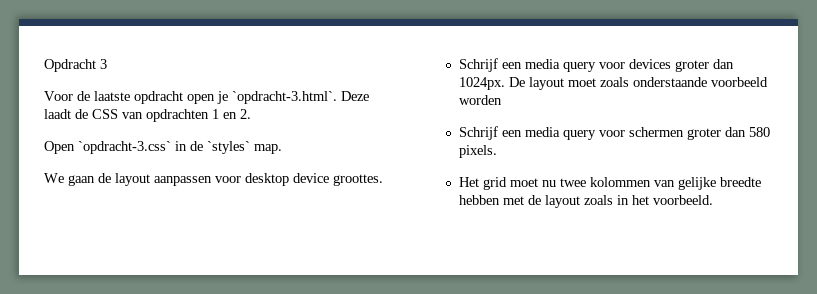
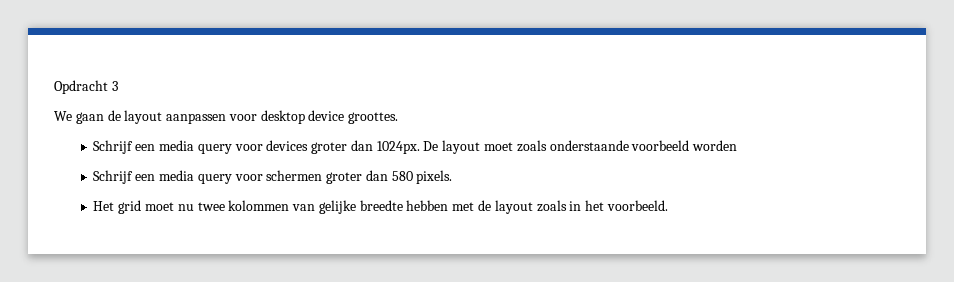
[44,91,369,104] [44,109,251,122] [44,141,282,154] // Voor de laatste opdracht open je `opdracht-3.html`. Deze laadt de CSS van opdrachten 1 en 2. // Open `opdracht-3.css` in de `styles` map. -> (118, 86) none

